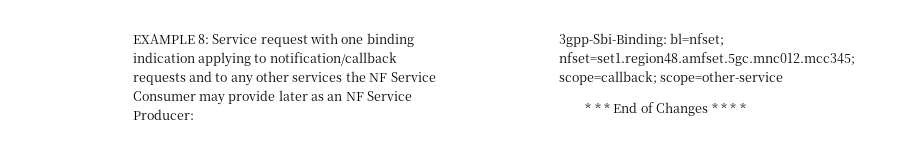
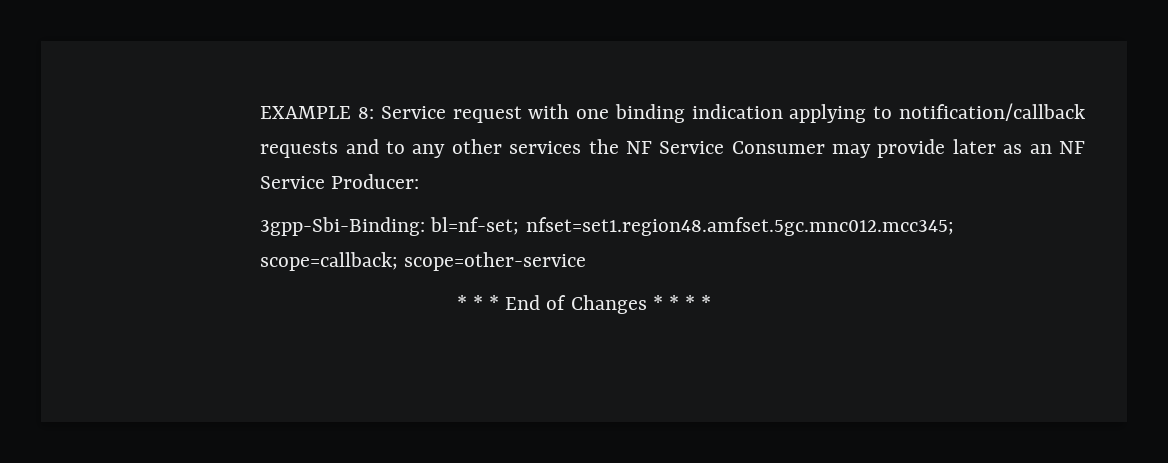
[669,33,724,46] bl=nfset; -> [430,217,520,235] bl=nf-set;

